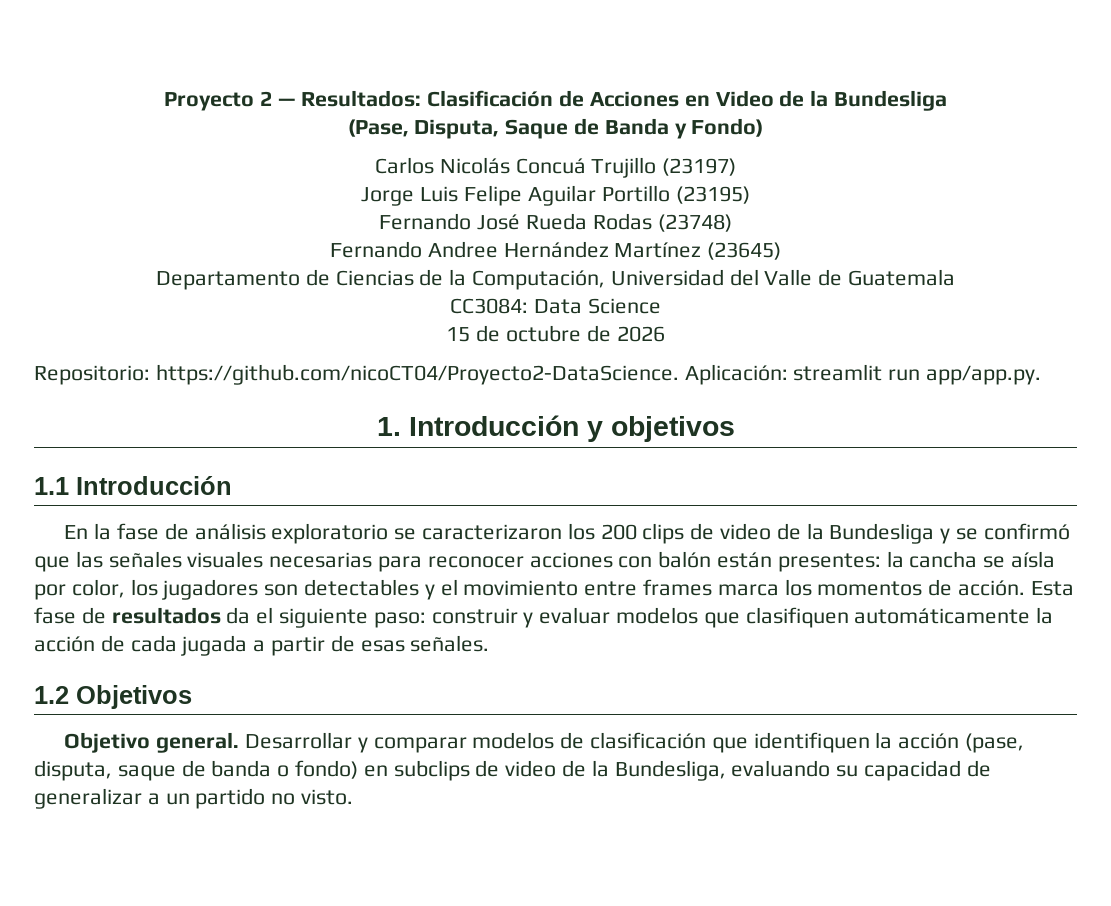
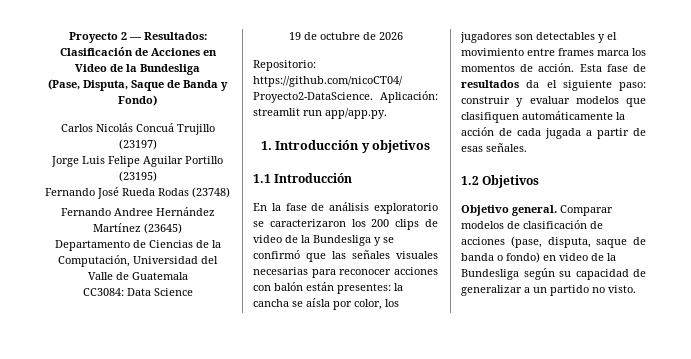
[446,327,471,342] 15 -> [288,32,301,40] 19
[244,732,960,753] Desarrollar y comparar modelos de clasificación que identifiquen la acción -> [560,205,613,216] [461,220,603,229] [461,237,505,245] Comparar modelos de clasificación de acciones
[393,760,831,781] subclips de video de la Bundesliga, evaluando -> [559,253,616,261] [461,268,555,280] video de la Bundesliga según

